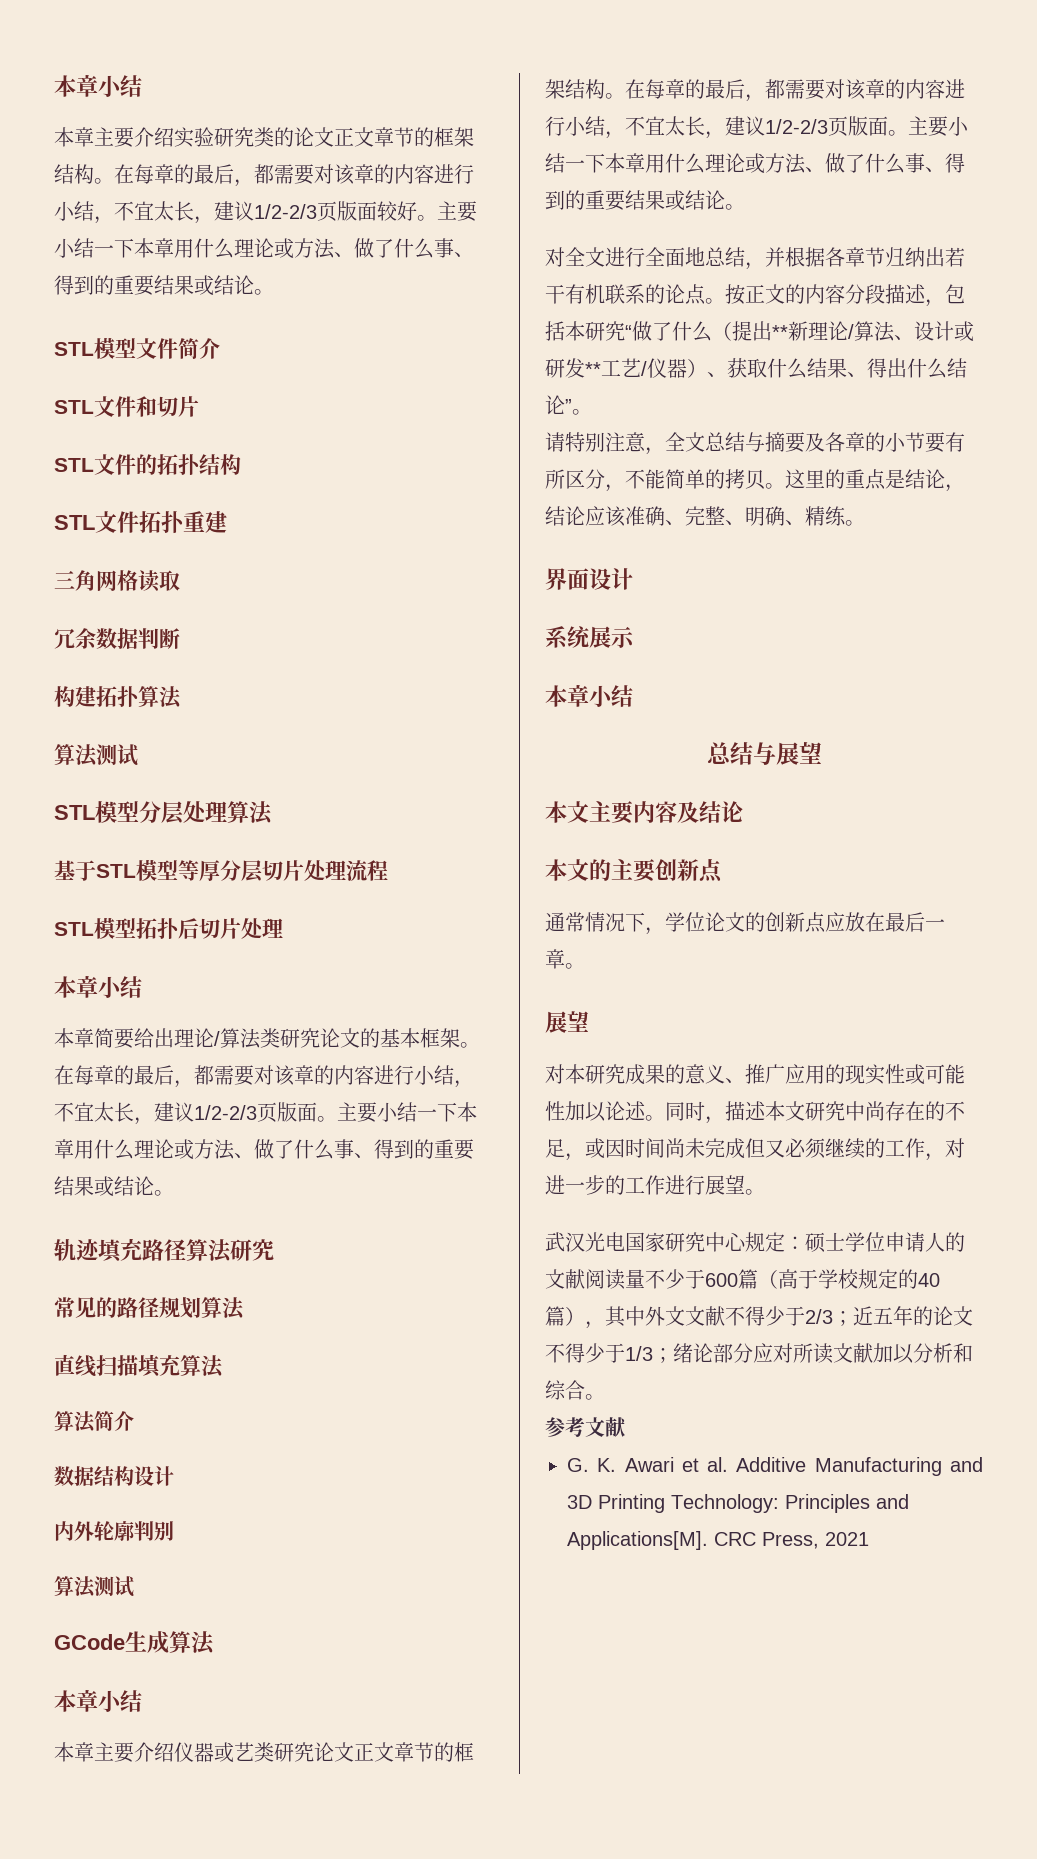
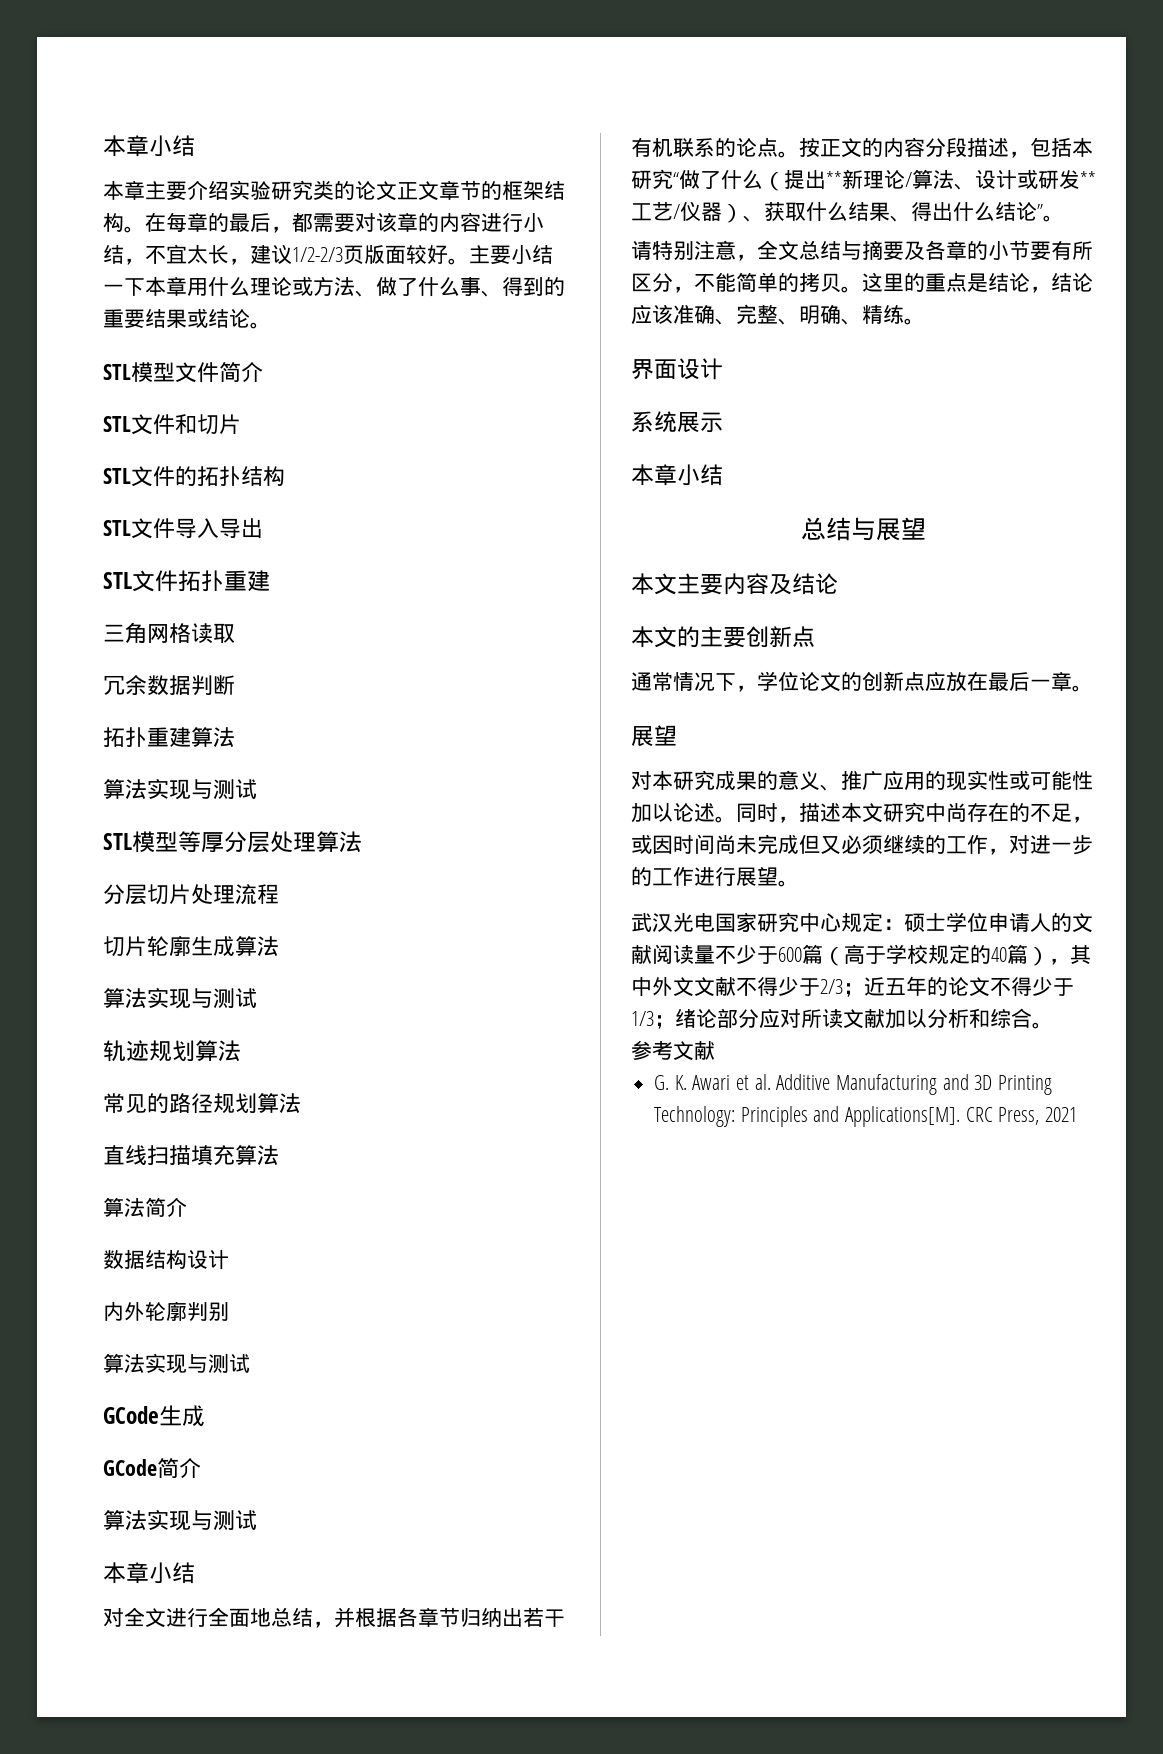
(241, 464) none -> [103,518,263,539] // STL文件导入导出
[54,686,182,709] [54,744,98,767] 构建拓扑算法 // 算法 -> [103,727,235,747] [103,779,213,800] 拓扑重建算法 // 算法实现与
(139, 811) none -> [178,831,224,853] 等厚
[54,860,220,882] 基于STL模型等厚 -> (362, 842) none
[54,918,283,939] [54,975,142,998] [54,1028,480,1049] [54,1065,474,1088] [54,1102,477,1125] [54,1139,474,1160] [54,1176,174,1197] STL模型拓扑后切片处理 // 本章小结 // 本章简要给出理论/算法类研究论文的基本框架。在每章的最后，都需要对该章的内容进行小结，不宜太长，建议1/2-2/3页版面。主要小结一下本章用什么理论或方法、做了什么事、得到的重要结果或结论。 -> [103,936,279,957] [103,988,257,1009] 切片轮廓生成算法 // 算法实现与测试
[98,1238,274,1263] 填充路径算法研究 -> [149,1040,241,1062] 规划算法
(96, 1587) none -> [145,1353,208,1374] 实现与
[169,1631,215,1655] [54,1689,142,1712] [54,1742,474,1763] [545,79,965,102] [545,116,969,139] [545,153,965,174] [545,190,745,211] 算法 // 本章小结 // 本章主要介绍仪器或艺类研究论文正文章节的框架结构。在每章的最后，都需要对该章的内容进行小结，不宜太长，建议1/2-2/3页版面。主要小结一下本章用什么理论或方法、做了什么事、得到的重要结果或结论。 -> [103,1458,201,1479] [103,1510,257,1531] [103,1562,195,1584] // GCode简介 // 算法实现与测试 // 本章小结

